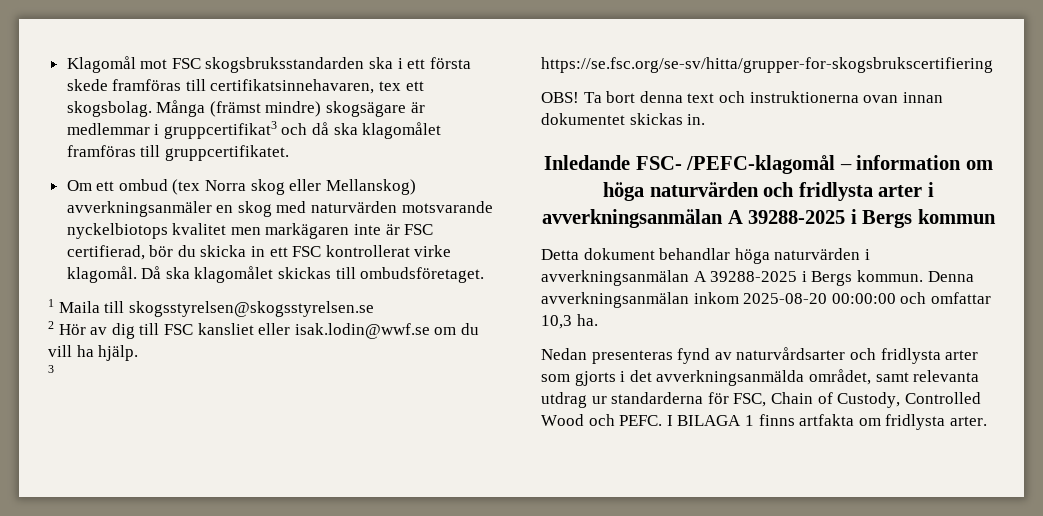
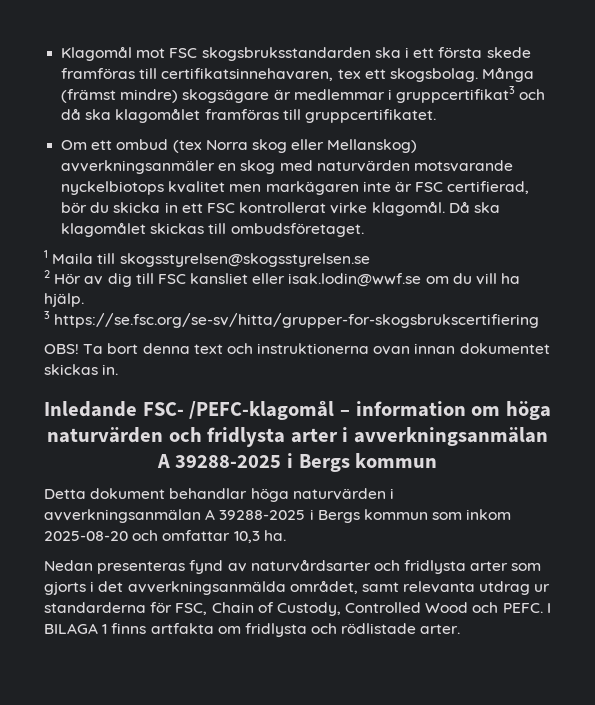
[856,270,974,282] [541,292,689,308] kommun. Denna avverkningsanmälan -> [363,509,463,520] kommun som
[831,293,896,304] 00:00:00 -> (128, 536) none
(946, 422) none -> [311,623,417,634] och rödlistade

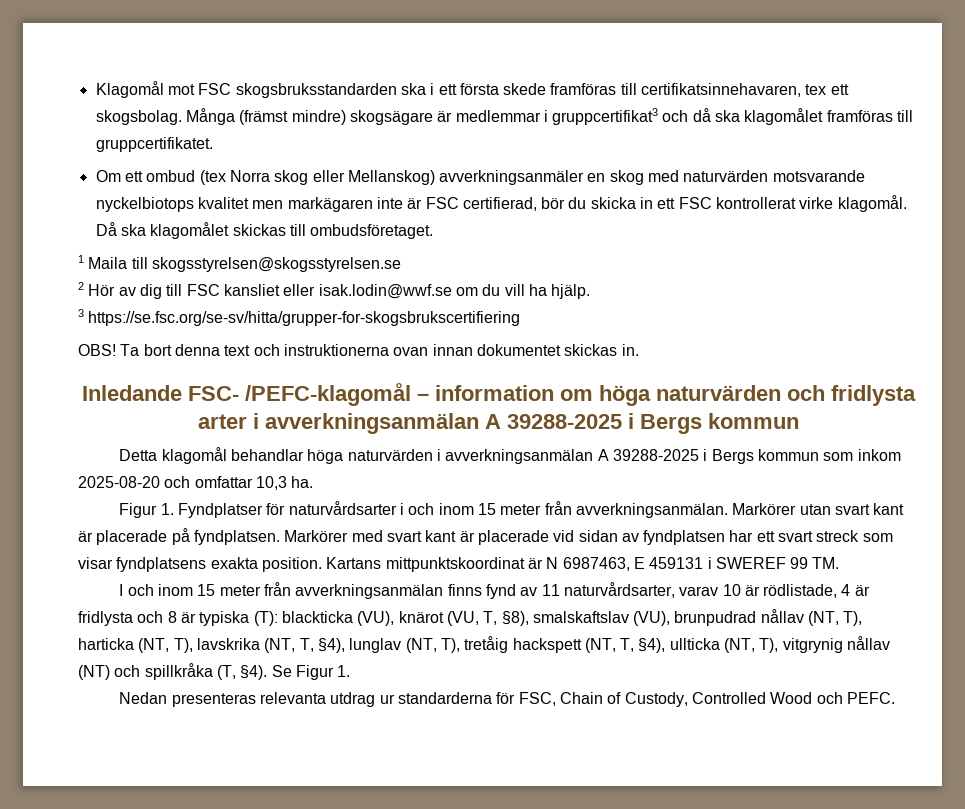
[90,488,166,499] dokument -> [161,447,227,464] klagomål
[44,559,542,574] [44,580,399,595] Nedan presenteras fynd av naturvårdsarter och fridlysta arter som gjorts i det avverkningsanmälda området, samt -> [119,501,905,518] [78,528,893,545] [78,557,840,572] [119,582,870,599] [78,609,863,626] [78,636,891,653] [78,663,351,680] [119,692,256,707] Figur 1. Fyndplatser för naturvårdsarter i och inom 15 meter från avverkningsanmälan. Markörer utan svart kant är placerade på fyndplatsen. Markörer med svart kant är placerade vid sidan av fyndplatsen har ett svart streck som visar fyndplatsens exakta position. Kartans mittpunktskoordinat är N 6987463, E 459131 i SWEREF 99 TM. // I och inom 15 meter från avverkningsanmälan finns fynd av 11 naturvårdsarter, varav 10 är rödlistade, 4 är fridlysta och 8 är typiska (T): blackticka (VU), knärot (VU, T, §8), smalskaftslav (VU), brunpudrad nållav (NT, T), harticka (NT, T), lavskrika (NT, T, §4), lunglav (NT, T), tretåig hackspett (NT, T, §4), ullticka (NT, T), vitgrynig nållav (NT) och spillkråka (T, §4). Se Figur 1. // Nedan presenteras
[546,603,551,613] [44,623,461,637] I BILAGA 1 finns artfakta om fridlysta och rödlistade arter. -> (895, 698) none

